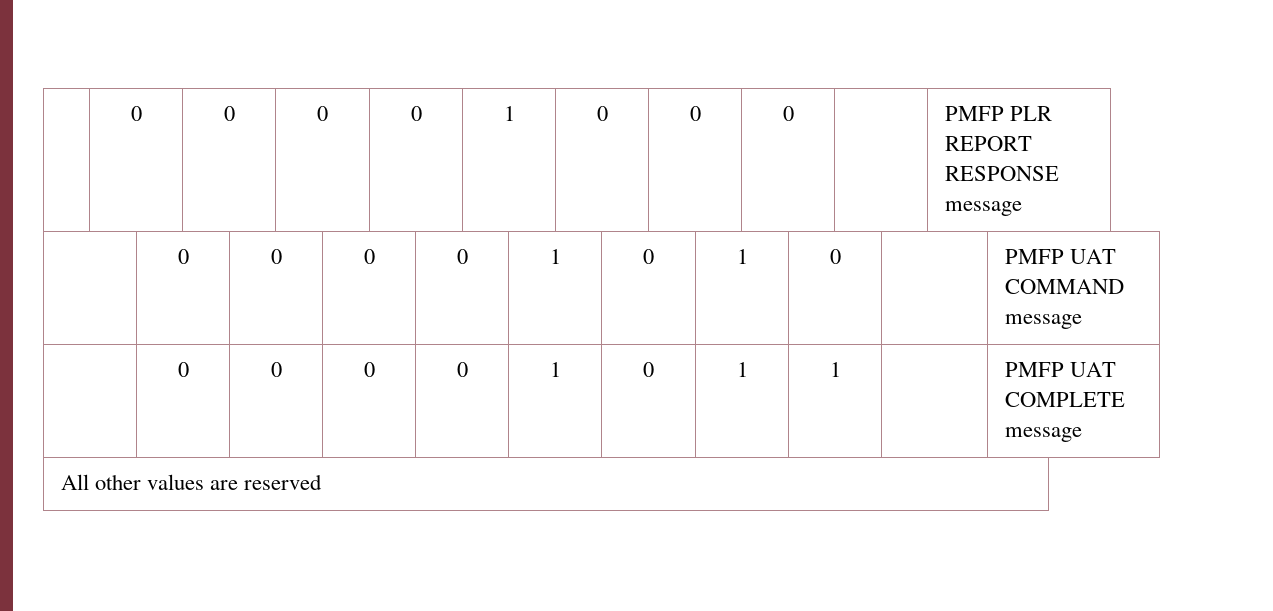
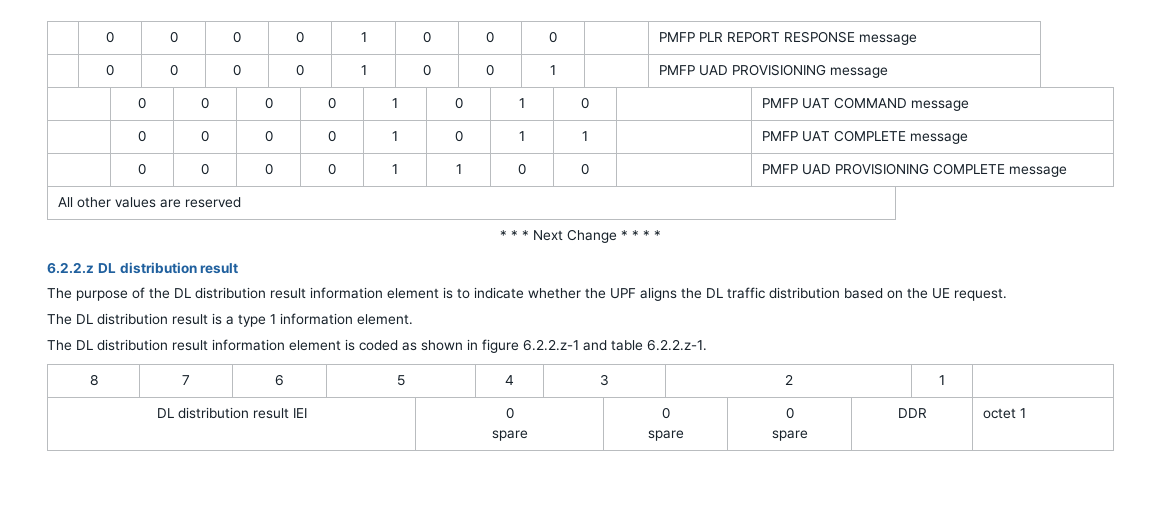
(1022, 208) none -> [106,64,114,76] [169,64,178,76] [233,64,241,76] [296,64,304,76] [360,65,367,75] [423,64,431,76] [486,64,494,76] [550,65,556,75] [659,64,889,78] // | 0 | 0 | 0 | 0 | 1 | 0 | 0 | 1 | | PMFP UAD PROVISIONING message
(1082, 434) none -> [138,163,146,175] [201,163,209,175] [264,163,273,175] [328,163,336,175] [392,164,398,174] [455,164,462,174] [518,163,526,175] [581,163,589,175] [762,163,1068,177] // | 0 | 0 | 0 | 0 | 1 | 1 | 0 | 0 | | PMFP UAD PROVISIONING COMPLETE message
(322, 482) none -> [500,229,661,243] [47,262,239,274] [47,287,1007,301] [47,313,413,327] [47,339,707,353] [89,374,98,386] [182,375,190,385] [275,374,284,386] [397,375,405,386] [505,375,514,385] [600,374,609,386] [784,374,793,385] [939,375,945,385] [156,407,307,419] [505,407,514,419] [491,430,528,441] [661,407,670,419] [647,430,684,441] [785,407,794,419] [771,430,808,441] [897,408,927,418] [983,408,1027,419] // * * * Next Change * * * * // 6.2.2.z DL distribution result // The purpose of the DL distribution result information element is to indicate whether the UPF aligns the DL traffic distribution based on the UE request. // The DL distribution result is a type 1 information element. // The DL distribution result information element is coded as shown in figure 6.2.2.z-1 and table 6.2.2.z-1. // 8 | 7 | 6 | 5 | 4 | 3 | 2 | 1 | // DL distribution result IEI | 0 // spare | 0 // spare | 0 // spare | DDR | octet 1

